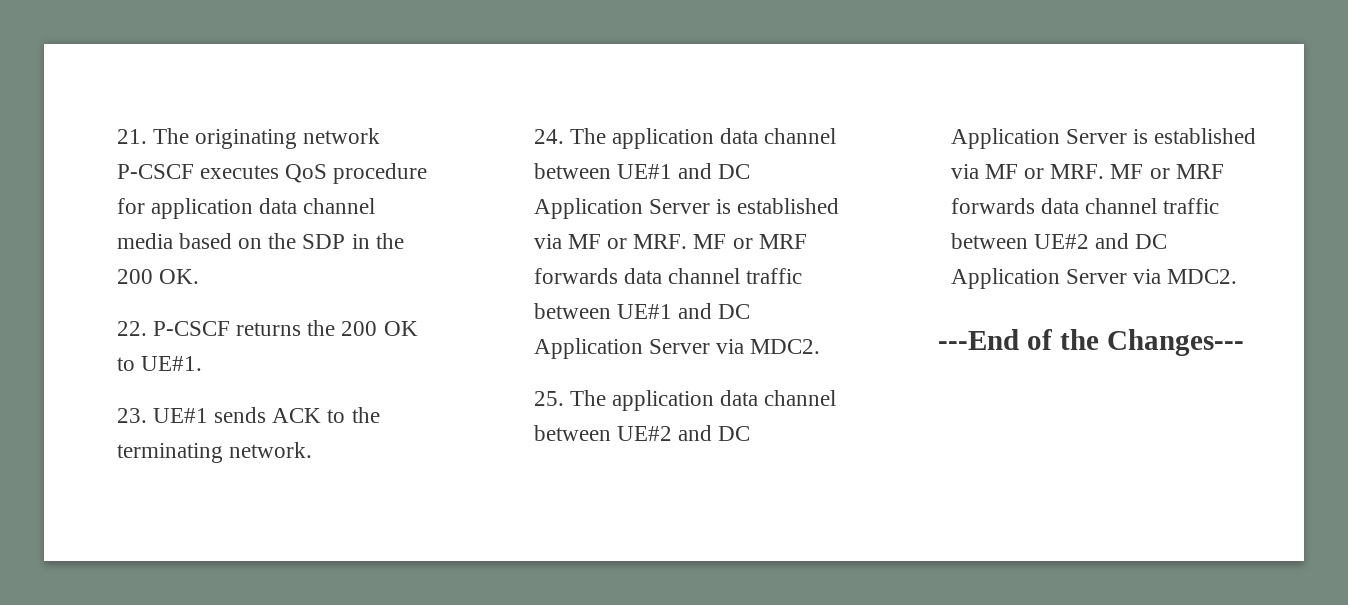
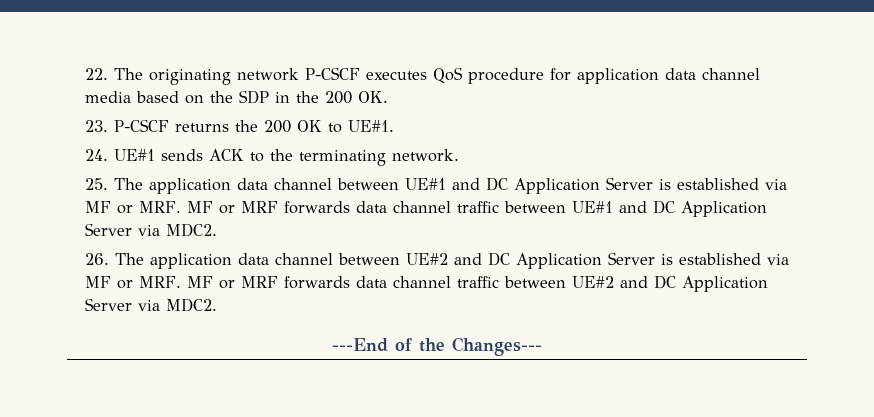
[116,129,147,144] 21. -> [85,68,109,80] 22.
[116,321,147,336] 22. -> [85,120,109,132] 23.
[116,408,147,423] 23. -> [85,149,109,161] 24.
[533,129,564,144] 24. -> [85,178,109,190] 25.
[533,391,564,406] 25. -> [85,253,110,265] 26.

